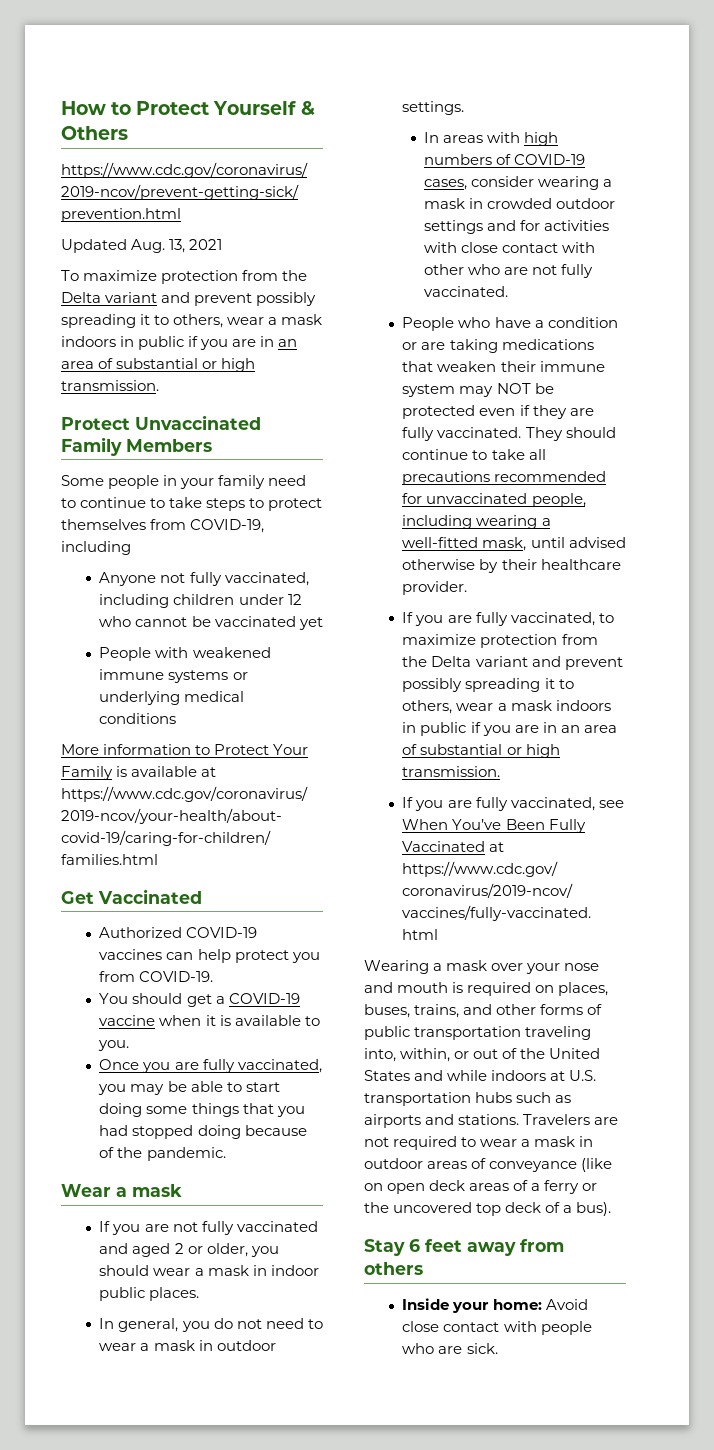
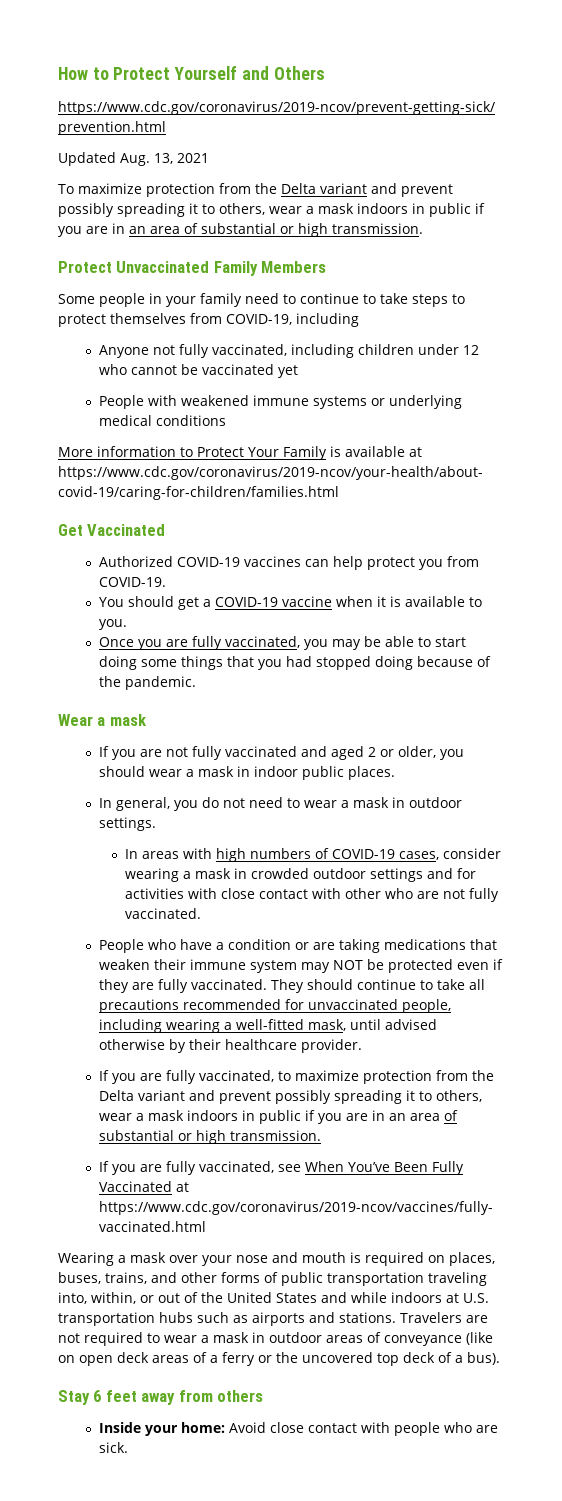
[300,101,315,115] & -> [241,66,269,80] and

